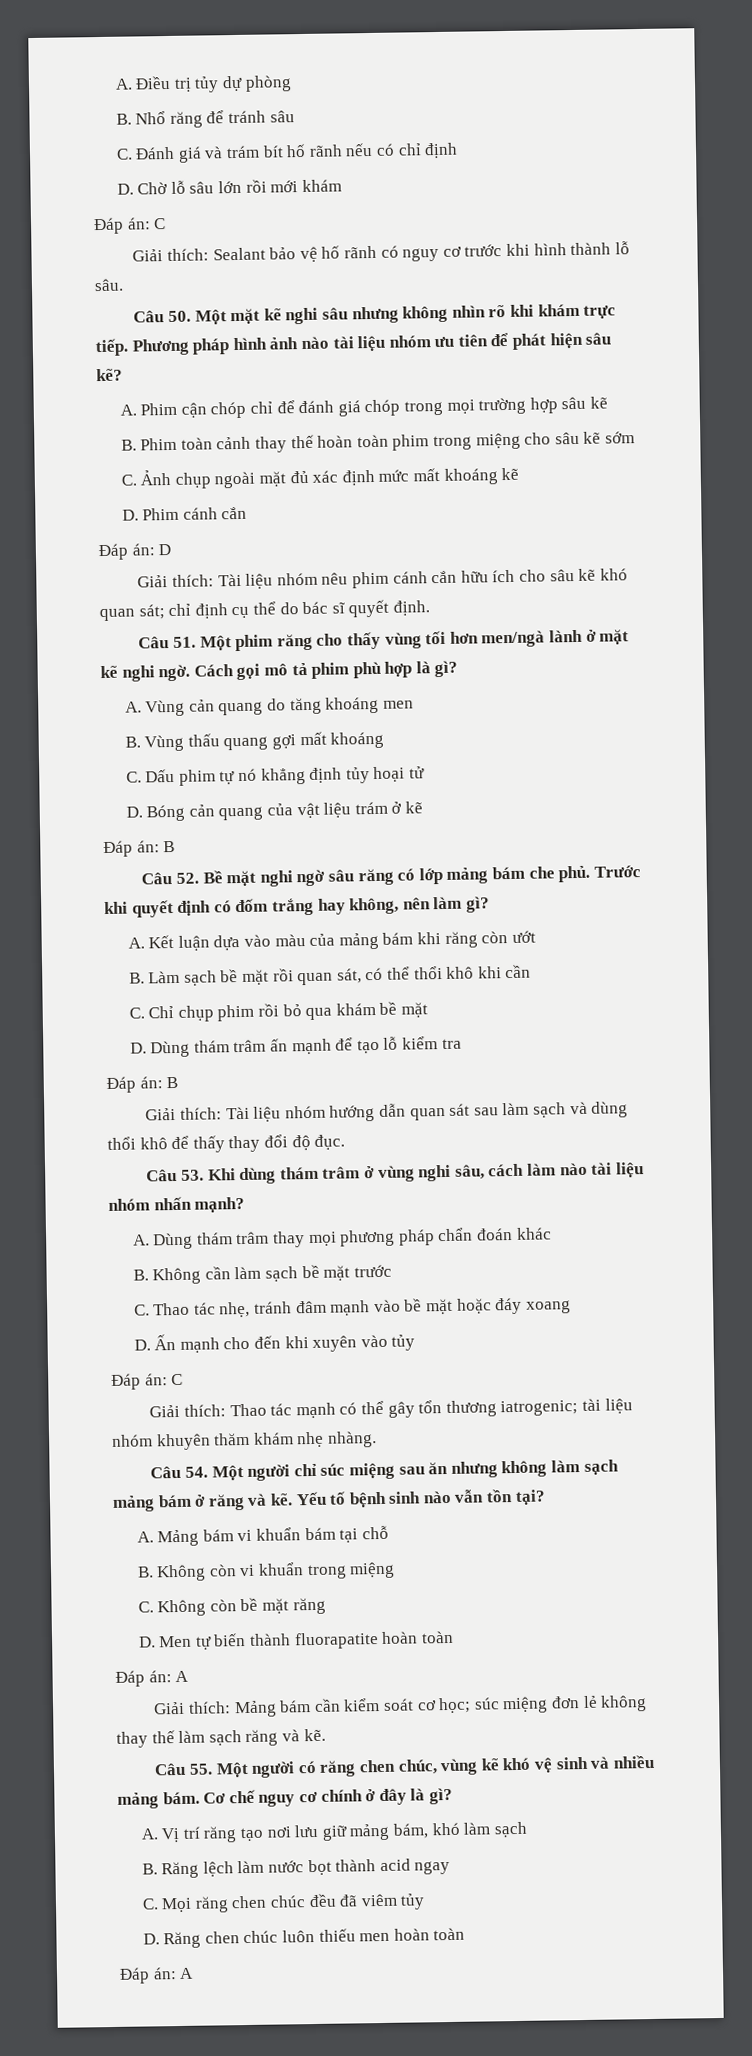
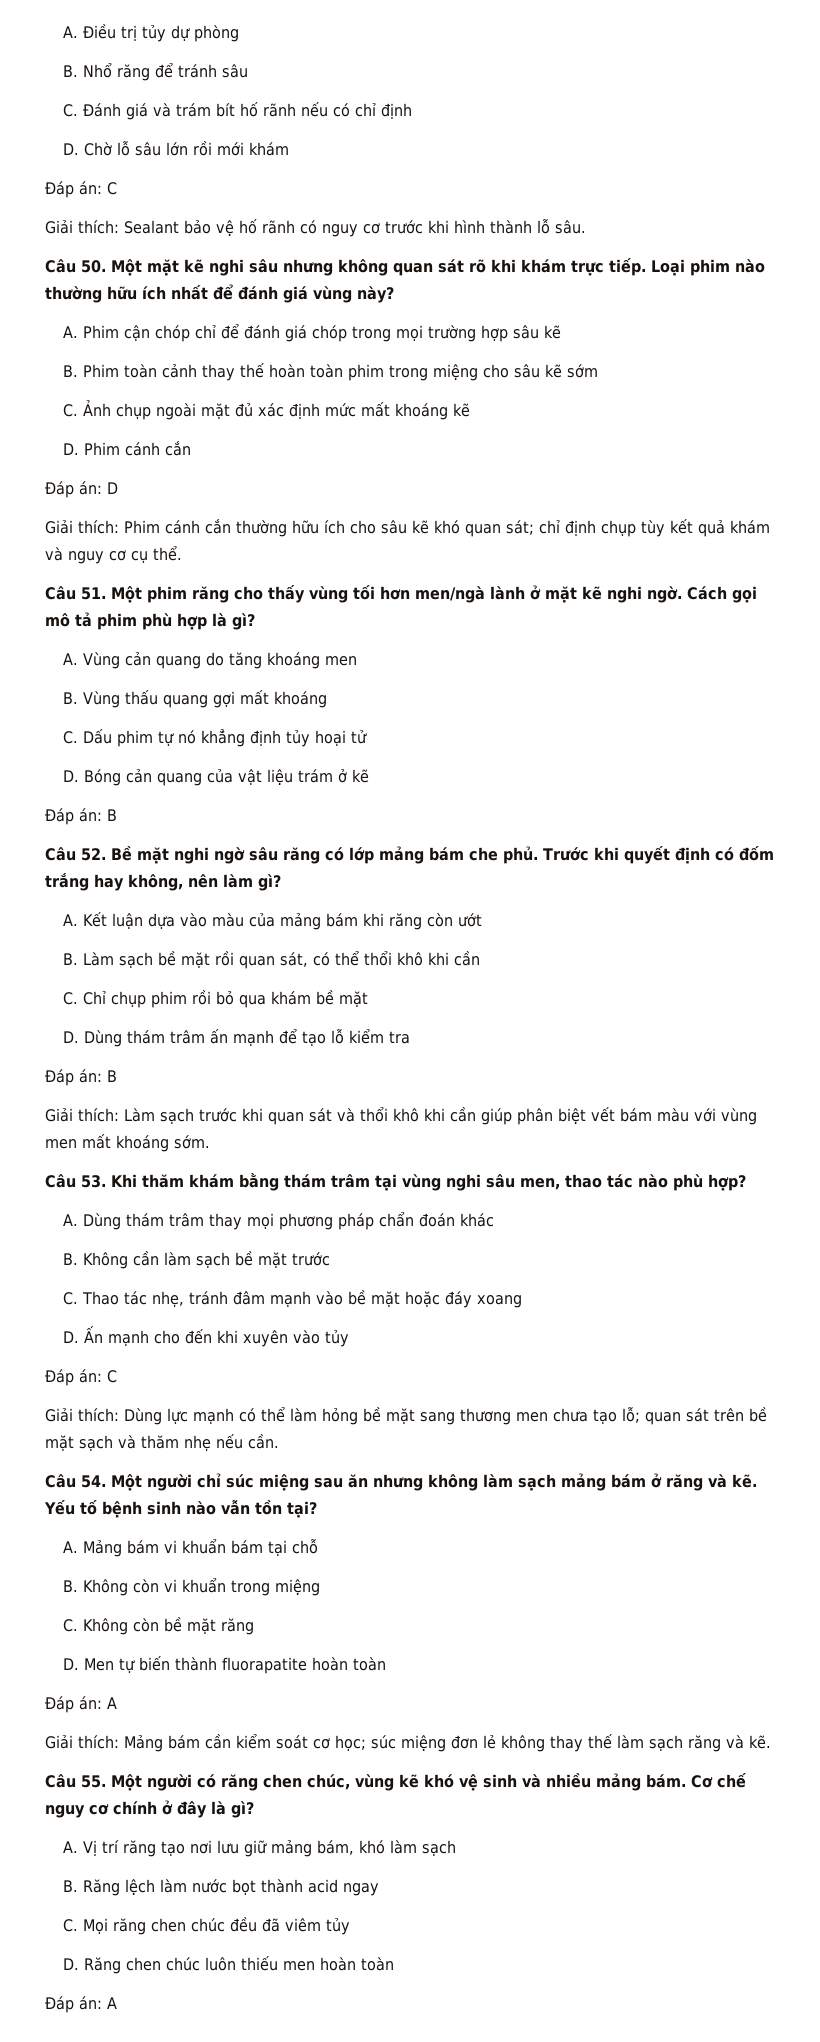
[451,305,486,318] nhìn -> [393,259,464,276] quan sát
[131,332,612,356] [96,368,123,382] Phương pháp hình ảnh nào tài liệu nhóm ưu tiên để phát hiện sâu kẽ? -> [651,259,765,276] [45,284,394,303] Loại phim nào thường hữu ích nhất để đánh giá vùng này?
[217,570,458,589] Tài liệu nhóm nêu phim cánh cắn -> [124,519,287,537] Phim cánh cắn thường
[231,599,430,619] cụ thể do bác sĩ quyết định. -> [601,519,770,537] [45,546,182,564] chụp tùy kết quả khám và nguy cơ cụ thể.
[225,1101,629,1122] [107,1134,346,1153] Tài liệu nhóm hướng dẫn quan sát sau làm sạch và dùng thổi khô để thấy thay đổi độ đục. -> [124,1107,757,1125] [45,1134,210,1152] Làm sạch trước khi quan sát và thổi khô khi cần giúp phân biệt vết bám màu với vùng men mất khoáng sớm.
[239,1166,375,1185] dùng thám trâm ở -> [142,1173,397,1191] thăm khám bằng thám trâm tại
[454,1162,644,1180] [108,1196,246,1213] sâu, cách làm nào tài liệu nhóm nhấn mạnh? -> [486,1174,746,1191] sâu men, thao tác nào phù hợp?
[229,1403,293,1417] Thao tác -> [124,1408,188,1425] Dùng lực
[387,1398,633,1418] [112,1431,377,1451] gây tổn thương iatrogenic; tài liệu nhóm khuyên thăm khám nhẹ nhàng. -> [290,1407,767,1425] [45,1434,279,1451] làm hỏng bề mặt sang thương men chưa tạo lỗ; quan sát trên bề mặt sạch và thăm nhẹ nếu cần.

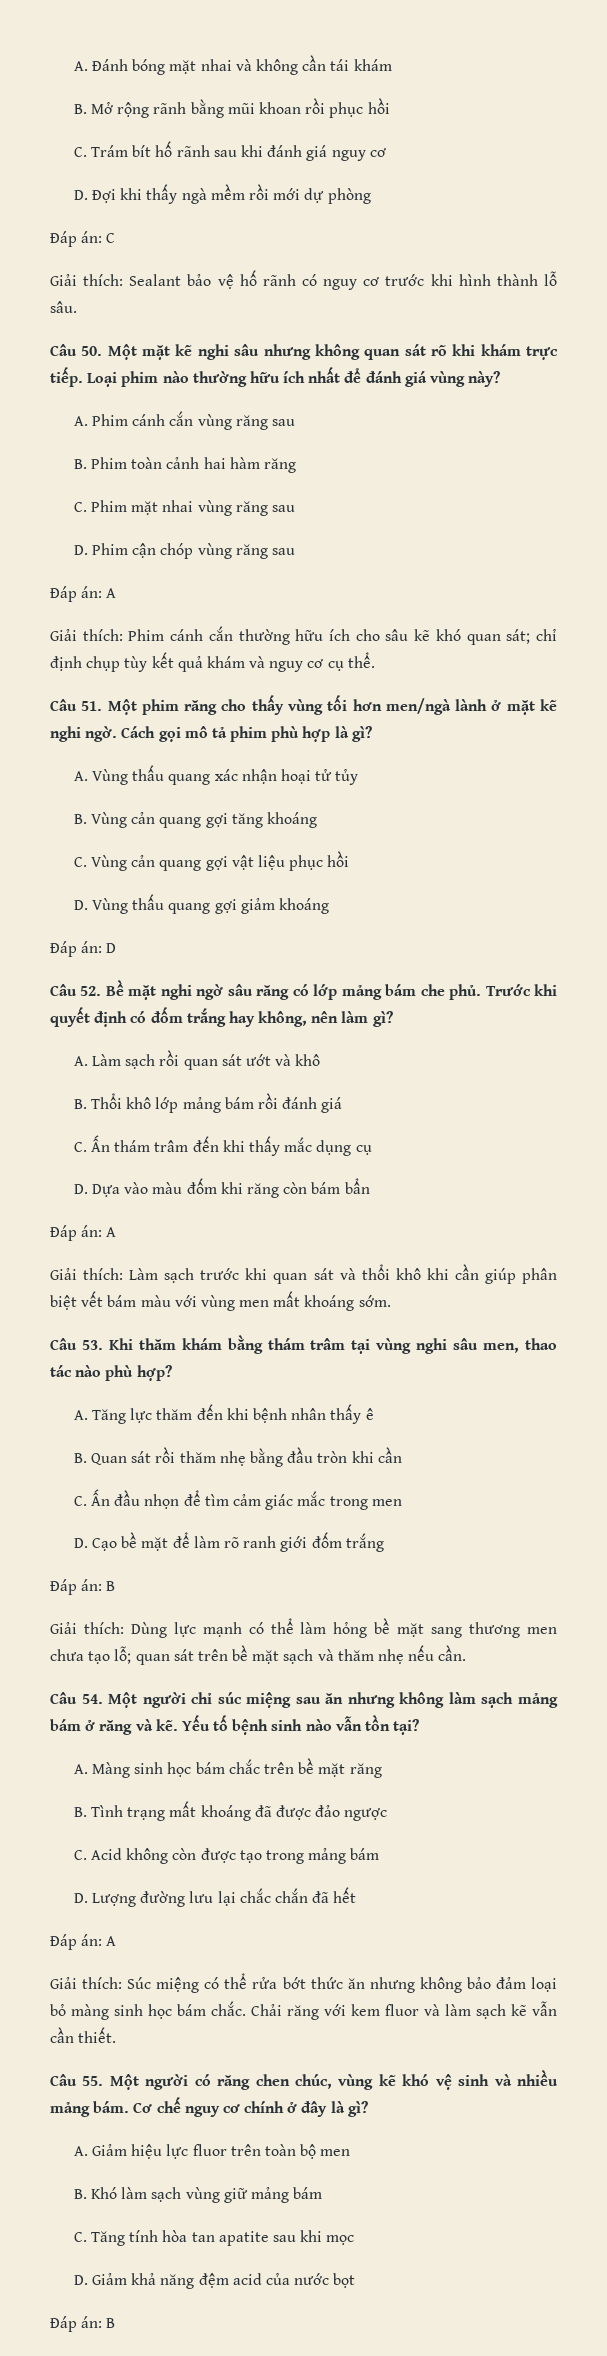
[63,24,240,42] [63,63,249,81] [63,102,413,120] [63,141,290,156] A. Điều trị tủy dự phòng // B. Nhổ răng để tránh sâu // C. Đánh giá và trám bít hố rãnh nếu có chỉ định // D. Chờ lỗ sâu lớn rồi mới khám -> [73,55,392,75] [73,98,390,118] [73,141,386,161] [73,184,371,204] A. Đánh bóng mặt nhai và không cần tái khám // B. Mở rộng rãnh bằng mũi khoan rồi phục hồi // C. Trám bít hố rãnh sau khi đánh giá nguy cơ // D. Đợi khi thấy ngà mềm rồi mới dự phòng
[124,324,562,342] [63,363,599,381] [63,400,471,420] [63,441,192,456] [45,481,118,498] cận chóp chỉ để đánh giá chóp trong mọi trường hợp sâu kẽ // B. Phim toàn cảnh thay thế hoàn toàn phim trong miệng cho sâu kẽ sớm // C. Ảnh chụp ngoài mặt đủ xác định mức mất khoáng kẽ // D. Phim cánh cắn // Đáp án: D -> [132,411,295,430] [73,457,296,473] [73,500,295,516] [73,543,295,559] [50,586,117,602] cánh cắn vùng răng sau // B. Phim toàn cảnh hai hàm răng // C. Phim mặt nhai vùng răng sau // D. Phim cận chóp vùng răng sau // Đáp án: A
[125,652,225,669] cản quang do -> [132,765,359,785] [73,812,228,828] thấu quang xác nhận hoại tử tủy // B. Vùng cản quang gợi
[325,656,358,666] [63,692,79,704] men // B. -> [73,851,350,871] [73,900,88,910] // C. Vùng cản quang gợi vật liệu phục hồi // D.
[240,690,328,708] [63,729,368,747] [63,769,370,786] [45,808,117,825] mất khoáng // C. Dấu phim tự nó khẳng định tủy hoại tử // D. Bóng cản quang của vật liệu trám ở kẽ // Đáp án: B -> [240,898,329,914] [50,941,117,957] giảm khoáng // Đáp án: D
[83,912,483,930] [63,951,481,969] [63,990,369,1008] [63,1029,411,1047] [45,1069,117,1086] Kết luận dựa vào màu của mảng bám khi răng còn ướt // B. Làm sạch bề mặt rồi quan sát, có thể thổi khô khi cần // C. Chỉ chụp phim rồi bỏ qua khám bề mặt // D. Dùng thám trâm ấn mạnh để tạo lỗ kiểm tra // Đáp án: B -> [92,1050,321,1070] [73,1093,343,1113] [73,1135,372,1156] [73,1178,370,1198] [50,1225,117,1241] Làm sạch rồi quan sát ướt và khô // B. Thổi khô lớp mảng bám rồi đánh giá // C. Ấn thám trâm đến khi thấy mắc dụng cụ // D. Dựa vào màu đốm khi răng còn bám bẩn // Đáp án: A
[83,1212,495,1230] [63,1251,331,1269] [63,1290,523,1308] [63,1326,350,1347] [45,1369,117,1386] Dùng thám trâm thay mọi phương pháp chẩn đoán khác // B. Không cần làm sạch bề mặt trước // C. Thao tác nhẹ, tránh đâm mạnh vào bề mặt hoặc đáy xoang // D. Ấn mạnh cho đến khi xuyên vào tủy // Đáp án: C -> [92,1404,374,1424] [73,1447,402,1467] [73,1489,402,1510] [73,1532,384,1552] [50,1579,116,1595] Tăng lực thăm đến khi bệnh nhân thấy ê // B. Quan sát rồi thăm nhẹ bằng đầu tròn khi cần // C. Ấn đầu nhọn để tìm cảm giác mắc trong men // D. Cạo bề mặt để làm rõ ranh giới đốm trắng // Đáp án: B
[83,1539,319,1557] [63,1578,321,1596] [63,1617,255,1635] [63,1656,387,1674] [45,1696,117,1713] [45,1734,771,1752] Mảng bám vi khuẩn bám tại chỗ // B. Không còn vi khuẩn trong miệng // C. Không còn bề mặt răng // D. Men tự biến thành fluorapatite hoàn toàn // Đáp án: A // Giải thích: Mảng bám cần kiểm soát cơ học; súc miệng đơn lẻ không thay thế làm sạch răng và kẽ. -> [92,1758,382,1778] [73,1801,388,1821] [73,1848,380,1864] [73,1887,357,1907] [50,1934,117,1950] [50,1973,557,1993] [50,2001,557,2020] [50,2027,117,2043] Màng sinh học bám chắc trên bề mặt răng // B. Tình trạng mất khoáng đã được đảo ngược // C. Acid không còn được tạo trong mảng bám // D. Lượng đường lưu lại chắc chắn đã hết // Đáp án: A // Giải thích: Súc miệng có thể rửa bớt thức ăn nhưng không bảo đảm loại bỏ màng sinh học bám chắc. Chải răng với kem fluor và làm sạch kẽ vẫn cần thiết.
[83,1840,457,1857] [63,1879,380,1896] [63,1917,351,1935] [63,1956,395,1974] [45,1996,117,2013] Vị trí răng tạo nơi lưu giữ mảng bám, khó làm sạch // B. Răng lệch làm nước bọt thành acid ngay // C. Mọi răng chen chúc đều đã viêm tủy // D. Răng chen chúc luôn thiếu men hoàn toàn // Đáp án: A -> [92,2144,351,2159] [73,2187,323,2203] [73,2230,355,2246] [73,2273,356,2289] [50,2316,116,2332] Giảm hiệu lực fluor trên toàn bộ men // B. Khó làm sạch vùng giữ mảng bám // C. Tăng tính hòa tan apatite sau khi mọc // D. Giảm khả năng đệm acid của nước bọt // Đáp án: B

